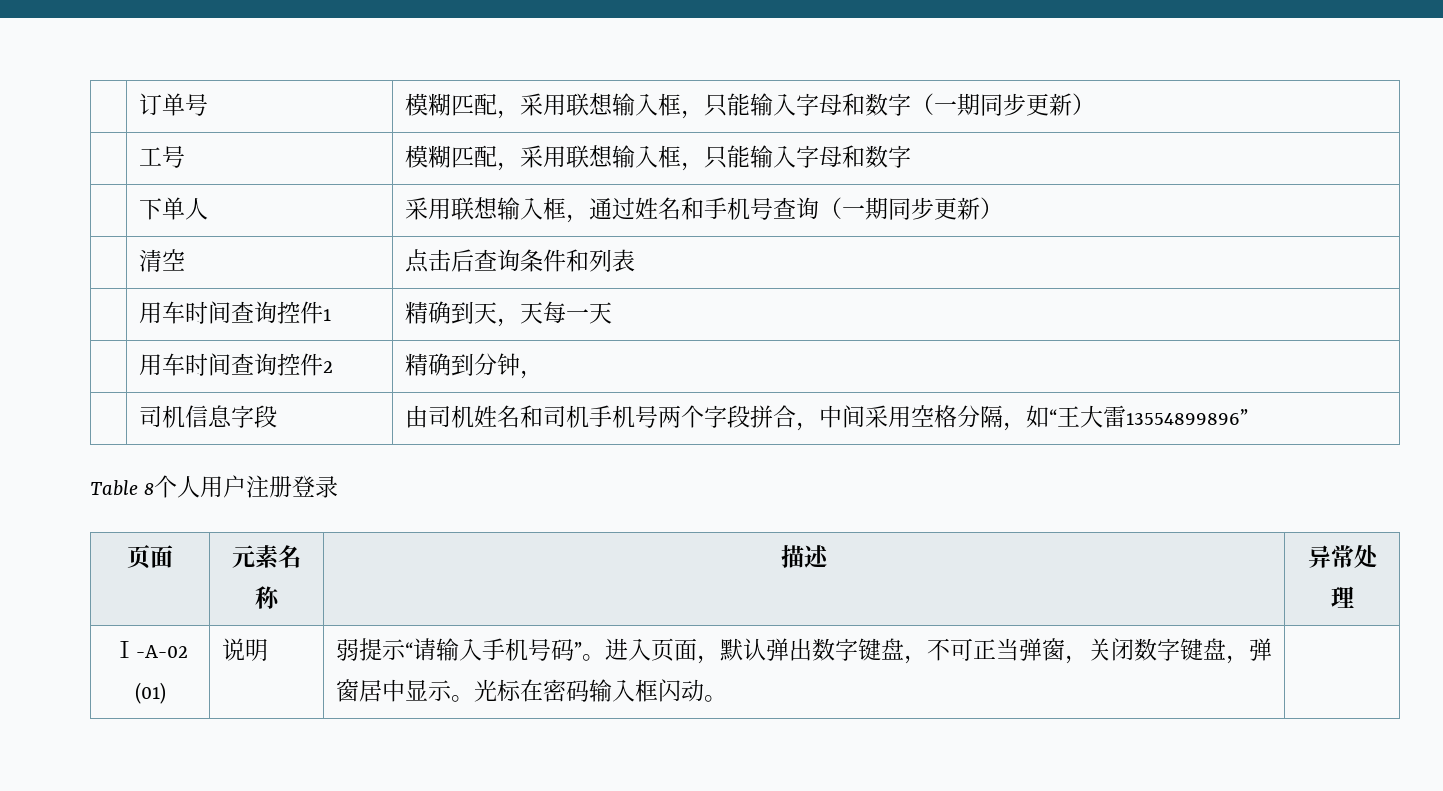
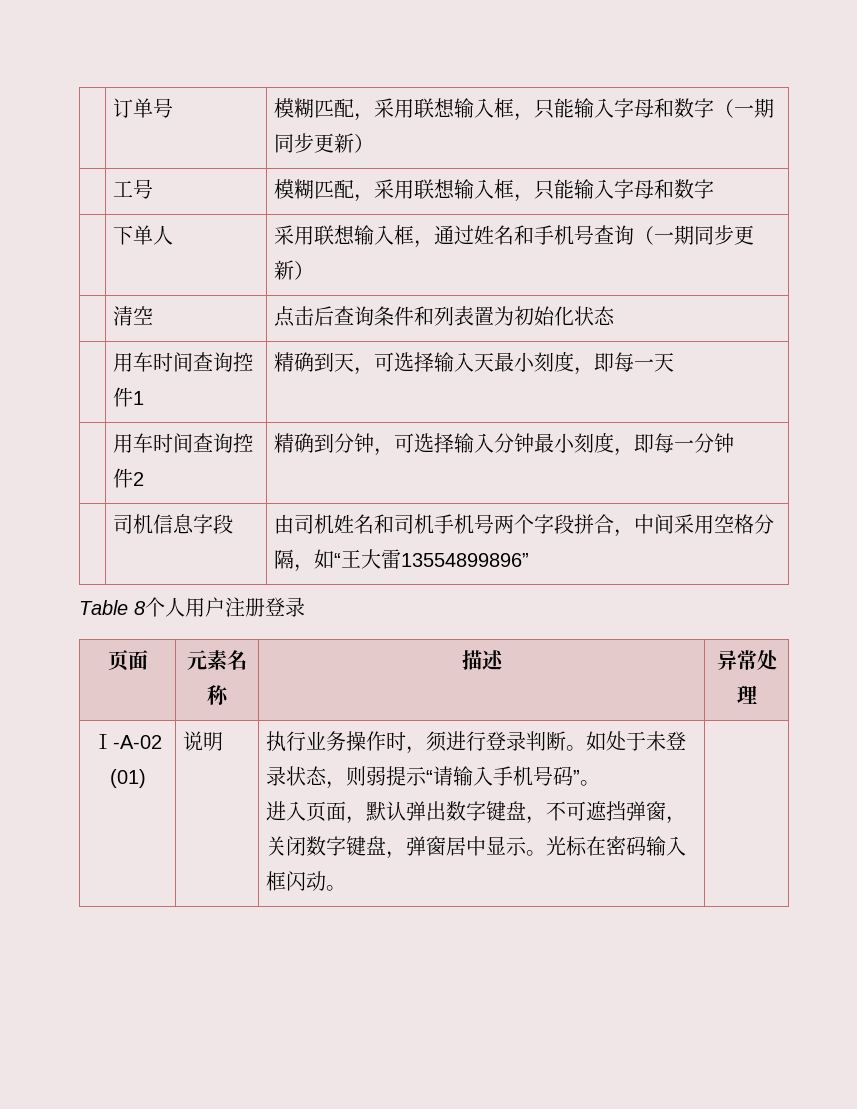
(635, 260) none -> [474,306,616,326] 置为初始化状态
[519,302,543,324] 天 -> [374,351,615,375] 可选择输入天最小刻度，即
(543, 374) none -> [394,432,735,456] 可选择输入分钟最小刻度，即每一分钟
(268, 650) none -> [266,731,687,754] [266,766,367,789] 执行业务操作时，须进行登录判断。如处于未登录状态，则
(605, 657) none -> (601, 783) //
[972,638,1019,661] 正当 -> [586,801,627,821] 遮挡

